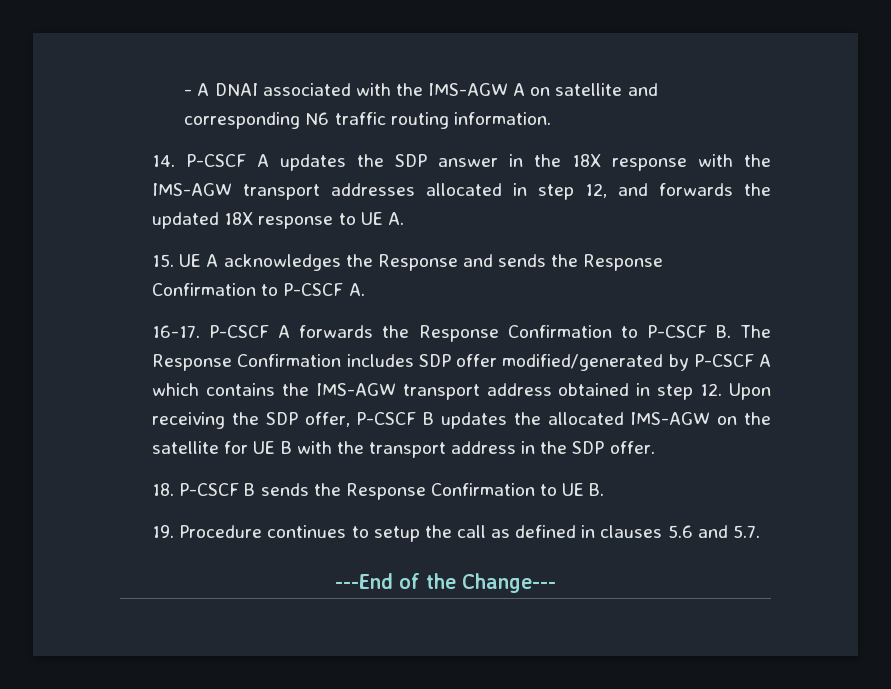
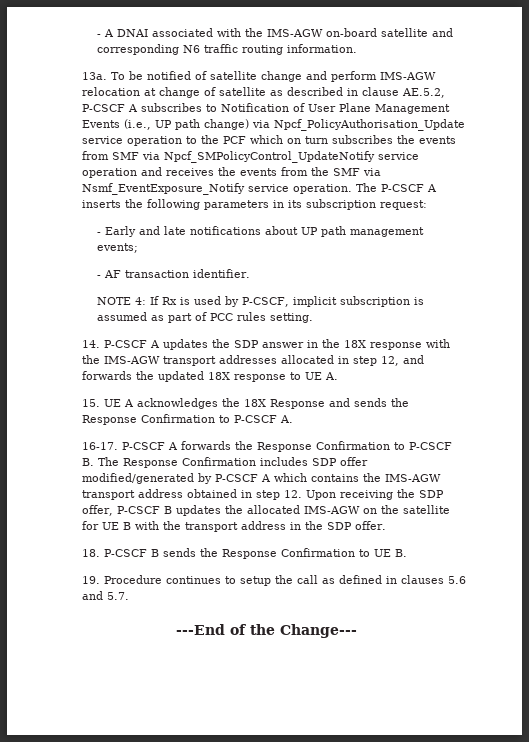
[513,83,551,96] A on -> [326,28,378,37] on-board
(551, 118) none -> [81,71,436,82] [81,87,445,98] [81,103,450,114] [81,119,465,131] [81,135,456,146] [81,151,419,163] [81,167,381,178] [81,183,437,195] [81,199,427,210] [97,226,425,237] [97,243,139,253] [97,269,251,278] [97,296,425,307] [97,312,314,323] // 13a. To be notified of satellite change and perform IMS-AGW relocation at change of satellite as described in clause AE.5.2, P-CSCF A subscribes to Notification of User Plane Management Events (i.e., UP path change) via Npcf_PolicyAuthorisation_Update service operation to the PCF which on turn subscribes the events from SMF via Npcf_SMPolicyControl_UpdateNotify service operation and receives the events from the SMF via Nsmf_EventExposure_Notify service operation. The P-CSCF A inserts the following parameters in its subscription request: // - Early and late notifications about UP path management events; // - AF transaction identifier. // NOTE 4: If Rx is used by P-CSCF, implicit subscription is assumed as part of PCC rules setting.
(373, 260) none -> [243,399,266,407] 18X

